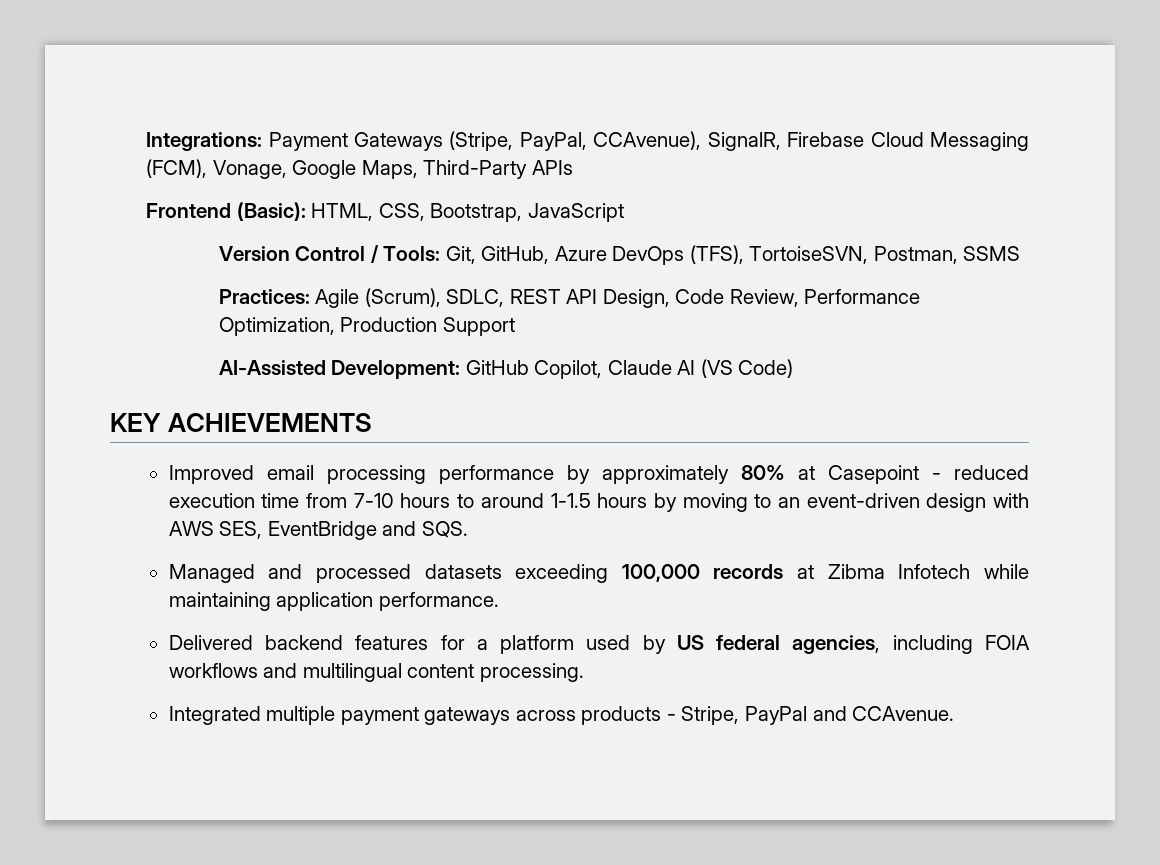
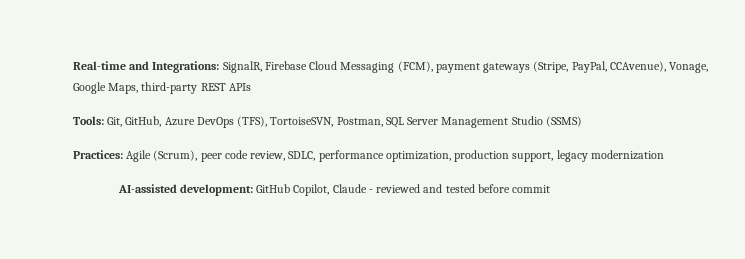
[146,131,702,151] Integrations: Payment Gateways (Stripe, PayPal, CCAvenue), -> [72,61,220,73] Real-time and Integrations:
(208, 168) none -> [435,61,666,73] payment gateways (Stripe, PayPal, CCAvenue),
[423,160,528,179] Third-Party -> [141,82,226,94] third-party REST
[146,202,624,222] [218,245,379,263] Frontend (Basic): HTML, CSS, Bootstrap, JavaScript // Version Control / -> (251, 87) none
[963,246,1021,261] [218,288,921,308] [218,317,515,336] [218,359,794,379] [110,413,373,432] [168,465,1030,484] [168,493,1029,512] [168,521,468,540] [168,564,1030,583] [168,592,499,611] [168,635,1030,654] [168,663,584,682] [168,706,955,725] SSMS // Practices: Agile (Scrum), SDLC, REST API Design, Code Review, Performance Optimization, Production Support // AI-Assisted Development: GitHub Copilot, Claude AI (VS Code) // KEY ACHIEVEMENTS // Improved email processing performance by approximately 80% at Casepoint - reduced execution time from 7-10 hours to around 1-1.5 hours by moving to an event-driven design with AWS SES, EventBridge and SQS. // Managed and processed datasets exceeding 100,000 records at Zibma Infotech while maintaining application performance. // Delivered backend features for a platform used by US federal agencies, including FOIA workflows and multilingual content processing. // Integrated multiple payment gateways across products - Stripe, PayPal and CCAvenue. -> [385,116,582,128] [72,150,664,162] [117,184,550,196] SQL Server Management Studio (SSMS) // Practices: Agile (Scrum), peer code review, SDLC, performance optimization, production support, legacy modernization // AI-assisted development: GitHub Copilot, Claude - reviewed and tested before commit

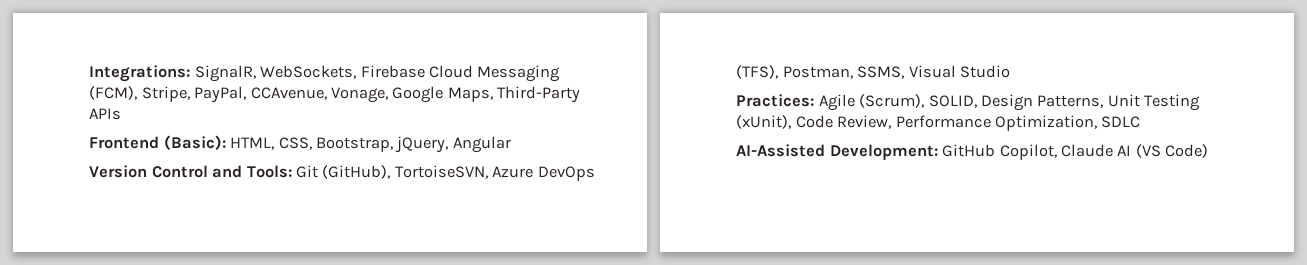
[72,61,150,70] Real-time and -> (89, 73) none
(262, 67) none -> [260,65,357,79] WebSockets,
[435,61,666,73] payment gateways (Stripe, PayPal, CCAvenue), -> [141,86,327,103] Stripe, PayPal, CCAvenue,
[141,82,226,94] third-party REST -> [497,86,581,103] Third-Party
[72,116,509,128] Tools: Git, GitHub, Azure DevOps (TFS), TortoiseSVN, Postman, SQL Server Management -> [89,135,511,153] [89,165,595,181] [736,65,956,79] Frontend (Basic): HTML, CSS, Bootstrap, jQuery, Angular // Version Control and Tools: Git (GitHub), TortoiseSVN, Azure DevOps (TFS), Postman, SSMS, Visual
[545,116,582,127] (SSMS) -> (1011, 71) none
[200,150,664,162] [117,184,550,196] peer code review, SDLC, performance optimization, production support, legacy modernization // AI-assisted development: GitHub Copilot, Claude - reviewed and tested before commit -> [928,94,1201,111] [736,115,1141,131] [736,144,1209,160] SOLID, Design Patterns, Unit Testing (xUnit), Code Review, Performance Optimization, SDLC // AI-Assisted Development: GitHub Copilot, Claude AI (VS Code)

